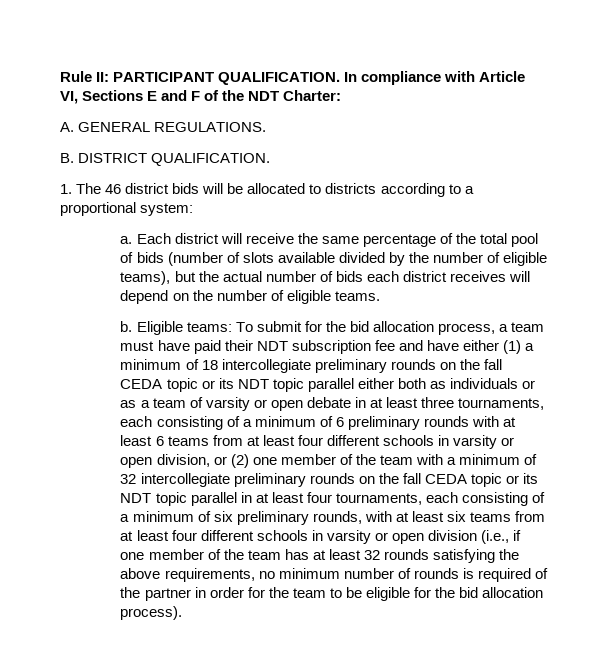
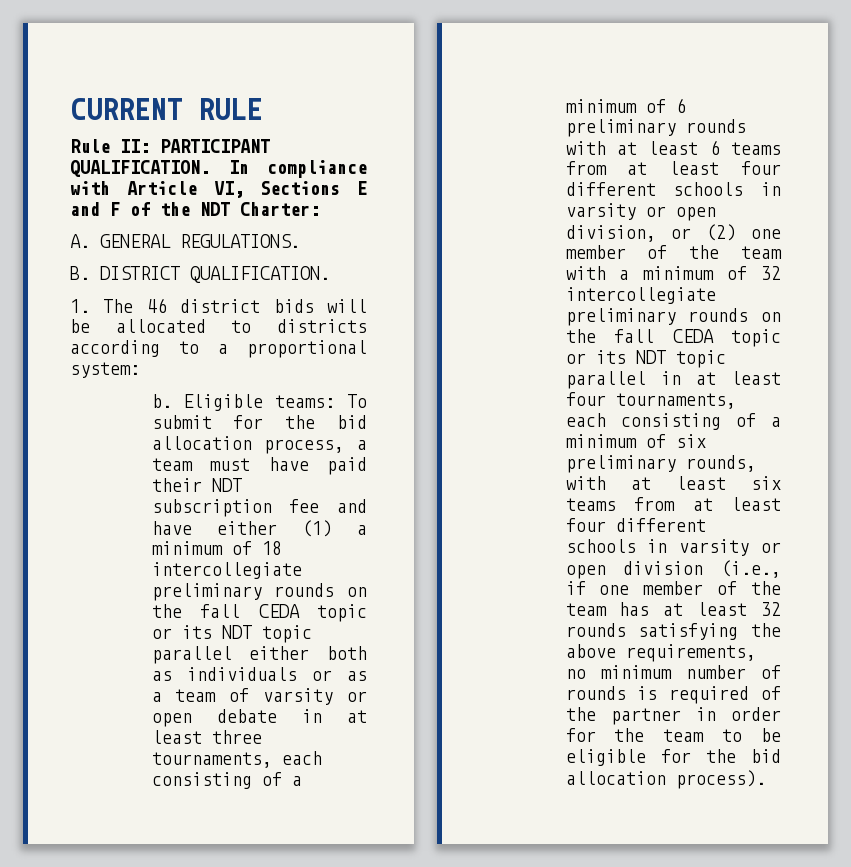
(60, 76) none -> [70,98,262,120] CURRENT RULE //
[120,233,538,247] [120,252,547,266] [120,271,530,285] [120,290,380,304] // a. Each district will receive the same percentage of the total pool of bids (number of slots available divided by the number of eligible teams), but the actual number of bids each district receives will depend on the number of eligible teams. -> (140, 370) none

